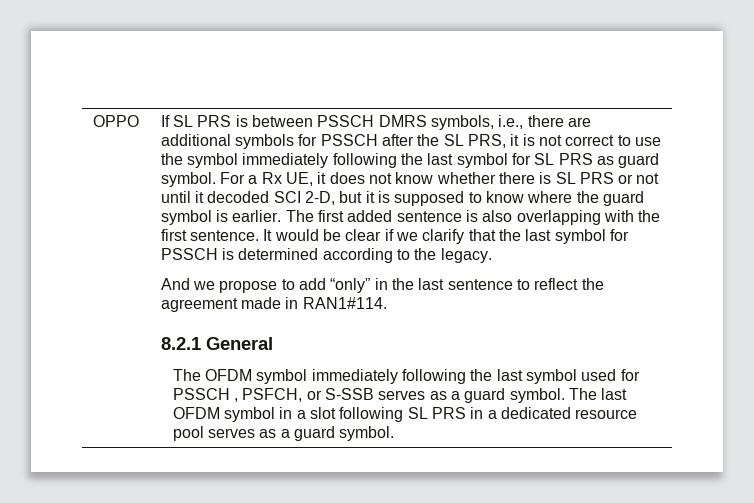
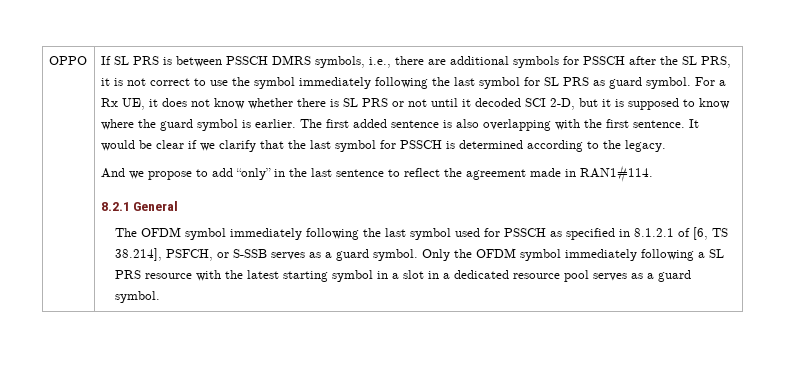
[234,398,239,402] , -> [550,227,729,240] [115,248,163,261] as specified in 8.1.2.1 of [6, TS 38.214],
[568,388,628,400] [172,407,467,422] The last OFDM symbol in a slot following SL PRS -> [422,248,725,261] [115,270,425,282] Only the OFDM symbol immediately following a SL PRS resource with the latest starting symbol in a slot

